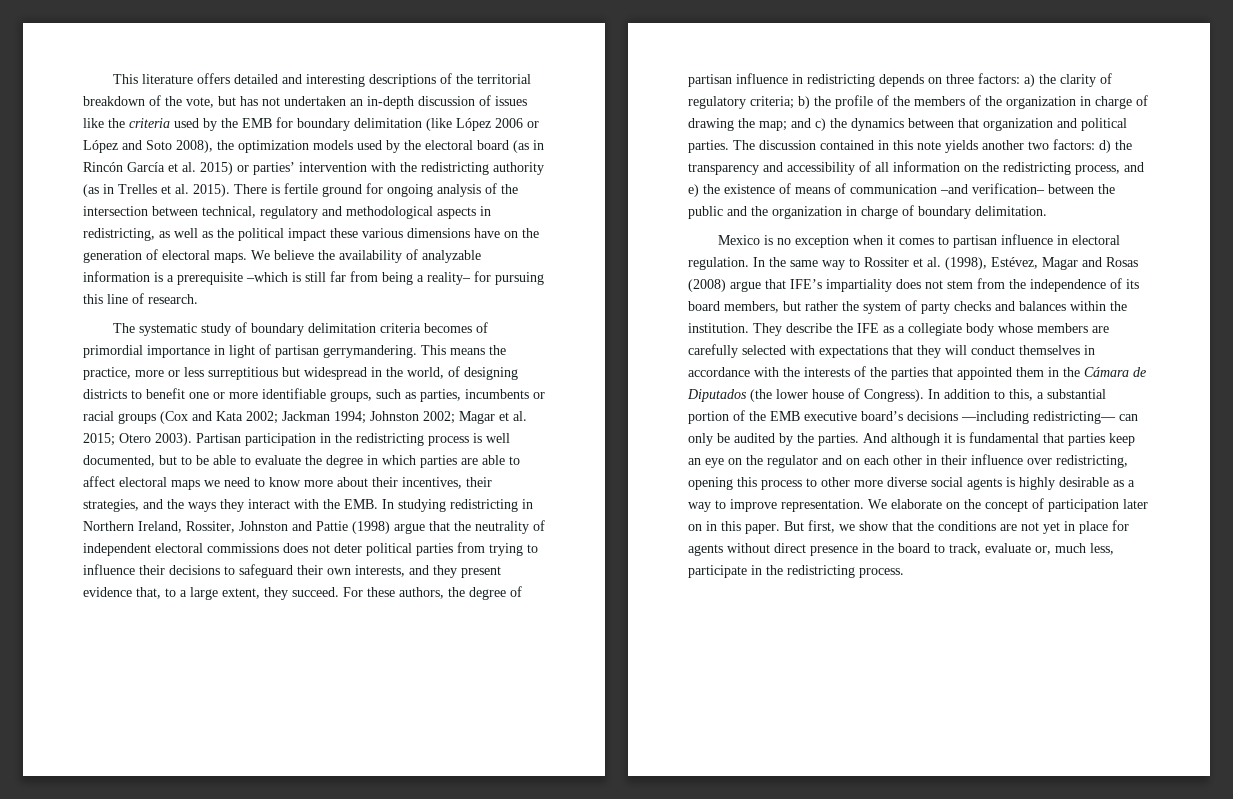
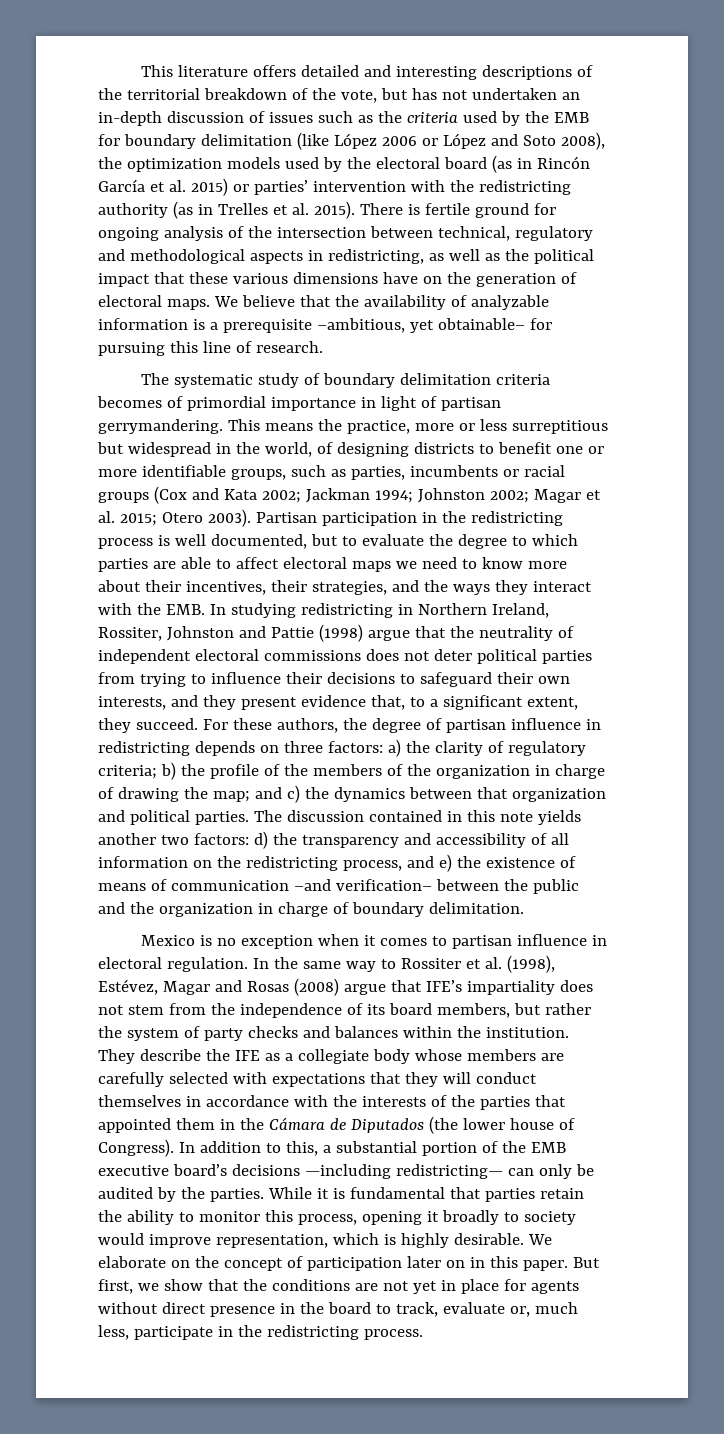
[83,118,104,128] like -> [317,111,373,123] such as
(326, 234) none -> [153,272,185,284] that
(314, 255) none -> [299,295,331,307] that
[246,271,471,285] –which is still far from being a reality– -> [316,318,525,333] –ambitious, yet obtainable–
[196,455,251,465] be able to -> (357, 541) none
[367,455,378,465] in -> [511,536,527,546] to
[190,587,218,600] large -> [442,695,523,710] significant
[863,433,940,446] And although -> [267,1187,312,1199] While
[1109,433,1135,446] [688,454,1128,468] [688,477,1135,490] [688,499,864,512] keep an eye on the regulator and on each other in their influence over redistricting, opening this process to other more diverse social agents is highly desirable as a way to improve representation. -> [539,1188,584,1199] [98,1210,576,1225] [98,1233,524,1248] retain the ability to monitor this process, opening it broadly to society would improve representation, which is highly desirable.

